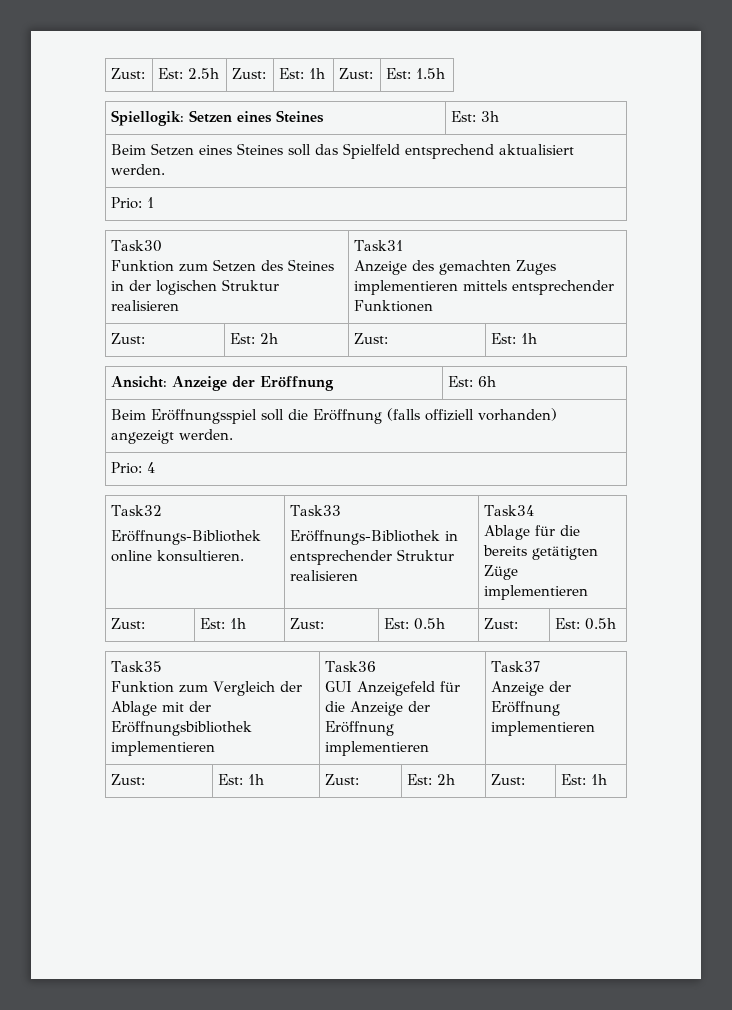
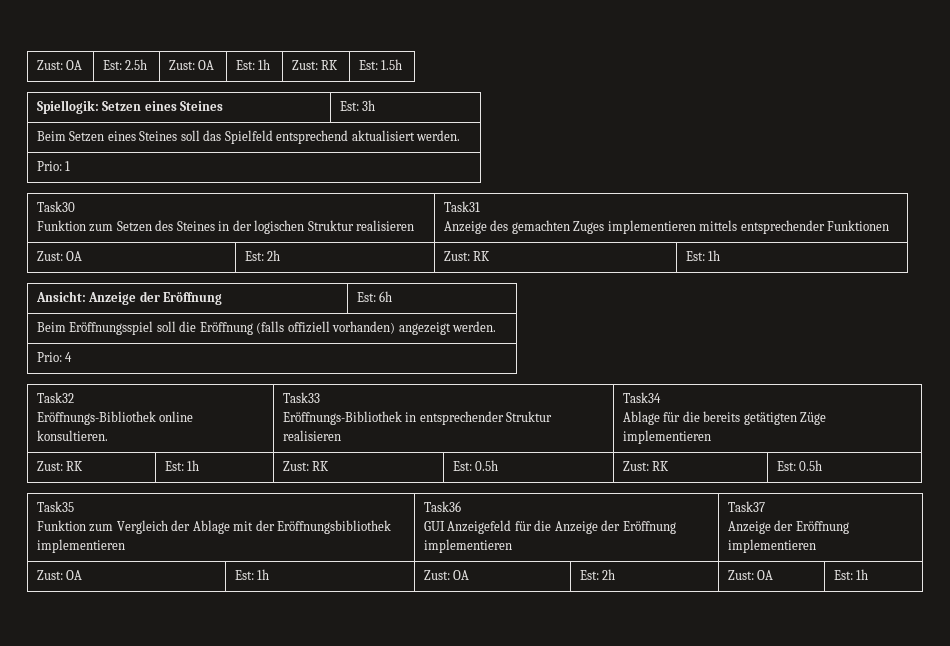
[111,68,146,79] Zust: -> [36,60,83,70] Zust: OA
[279,68,326,79] [339,68,374,79] | Est: 1h | Zust: -> [198,60,215,70] [235,59,271,70] [291,60,339,70] OA | Est: 1h | Zust: RK
[230,333,279,344] [354,333,389,344] | Est: 2h | Zust: -> [66,251,83,261] [244,250,281,261] [443,251,491,261] OA | Est: 2h | Zust: RK
[200,618,247,629] [290,618,325,629] | Est: 1h | Zust: -> [66,461,84,471] [164,460,200,471] [282,461,330,471] RK | Est: 1h | Zust: RK
(519, 623) none -> [652,461,670,471] RK
[218,774,265,785] [325,774,360,785] [407,774,456,785] [491,774,526,785] | Est: 1h | Zust: | Est: 2h | Zust: -> [66,570,83,580] [234,569,270,580] [423,570,470,580] [579,569,616,580] [727,570,774,580] OA | Est: 1h | Zust: OA | Est: 2h | Zust: OA

